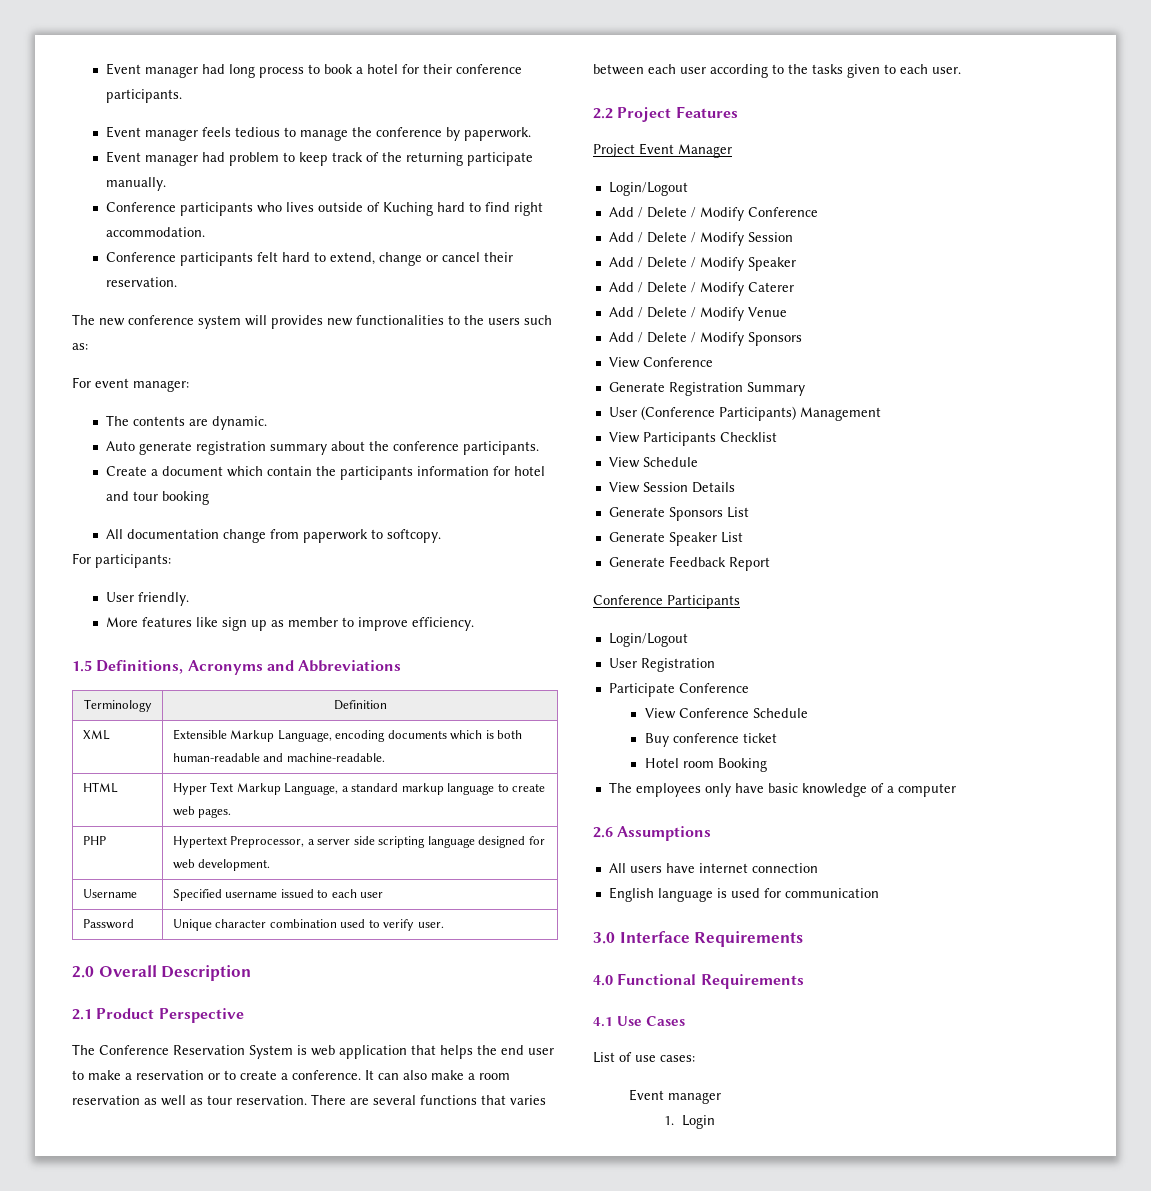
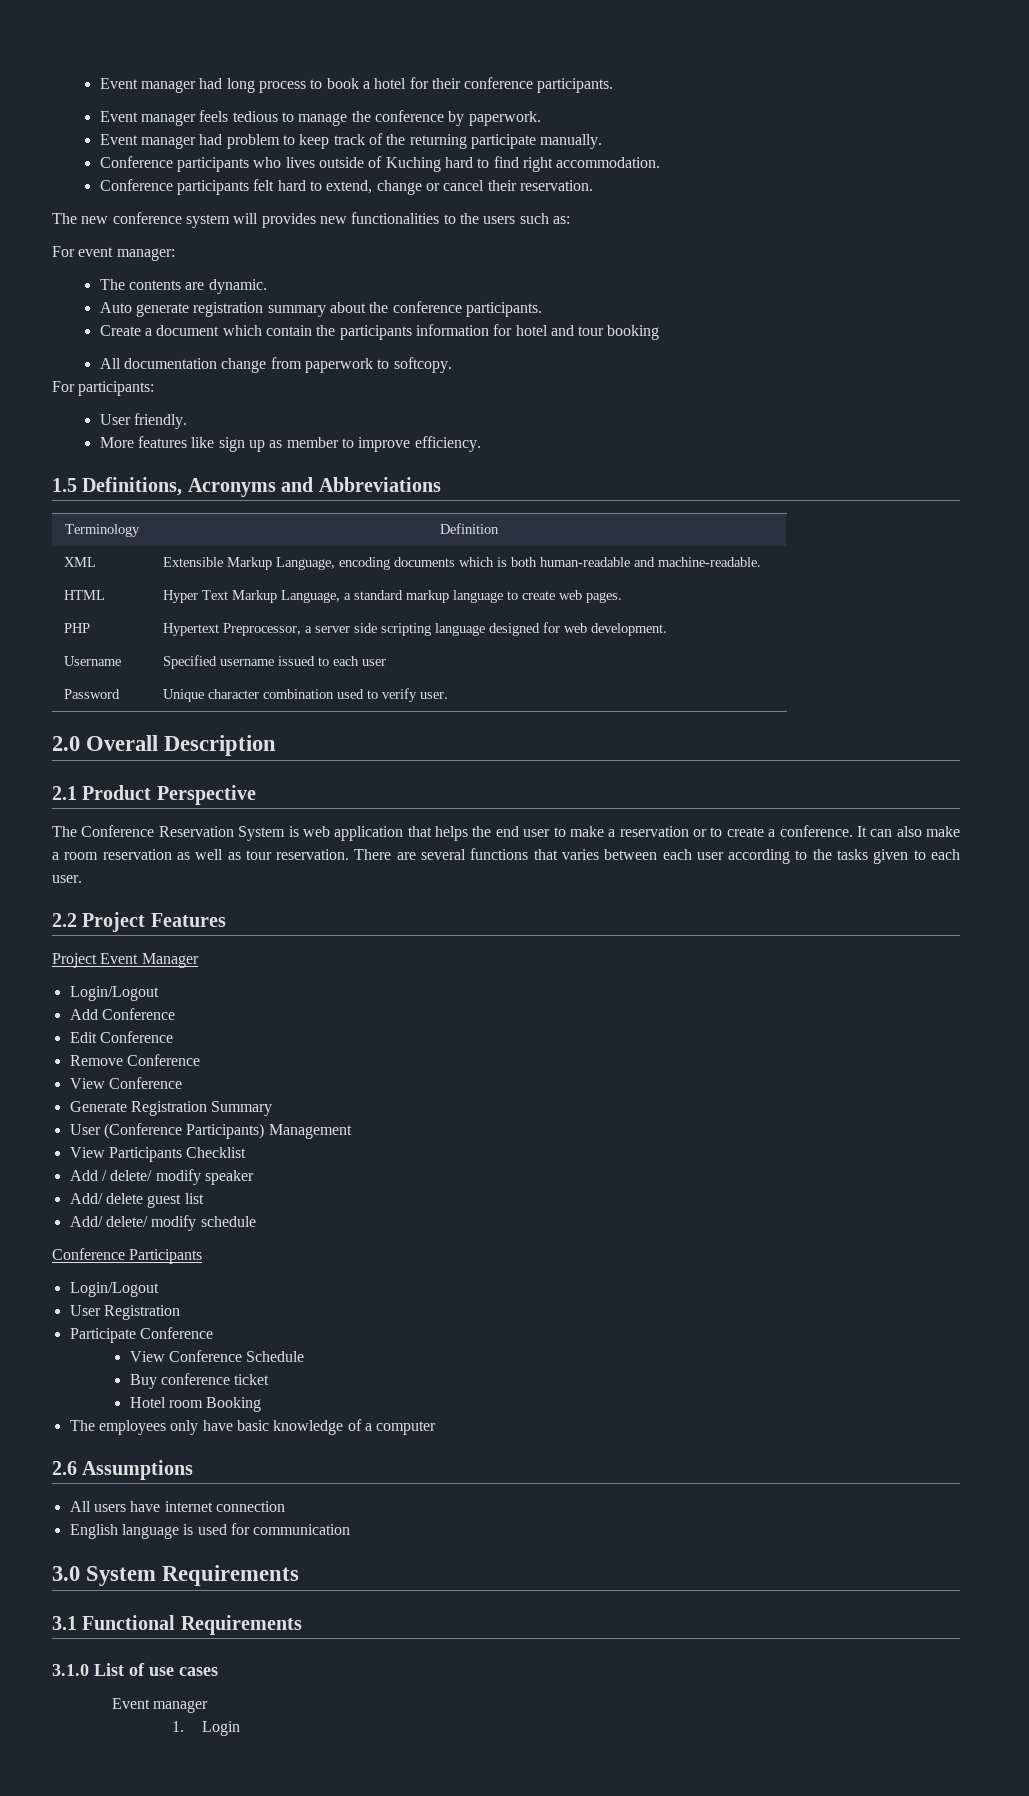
[637,207,818,221] [608,232,793,246] [608,257,796,271] [608,282,794,296] [608,307,787,321] [608,332,802,346] / Delete / Modify Conference // Add / Delete / Modify Session // Add / Delete / Modify Speaker // Add / Delete / Modify Caterer // Add / Delete / Modify Venue // Add / Delete / Modify Sponsors -> [101,1008,175,1020] [69,1031,173,1043] [69,1054,200,1066] Conference // Edit Conference // Remove Conference
[608,457,698,468] [608,482,735,493] [608,507,749,521] [608,532,743,546] [608,556,770,571] View Schedule // View Session Details // Generate Sponsors List // Generate Speaker List // Generate Feedback Report -> [69,1169,254,1185] [69,1193,204,1208] [69,1215,256,1231] Add / delete/ modify speaker // Add/ delete guest list // Add/ delete/ modify schedule
[619,931,804,947] [593,975,613,986] Interface Requirements // 4.0 -> [86,1565,300,1586] [52,1616,77,1630] System Requirements // 3.1
[593,1016,686,1027] 4.1 Use Cases // -> [52,1664,89,1676] 3.1.0
[660,1055,695,1062] cases: -> [179,1667,218,1676] cases

